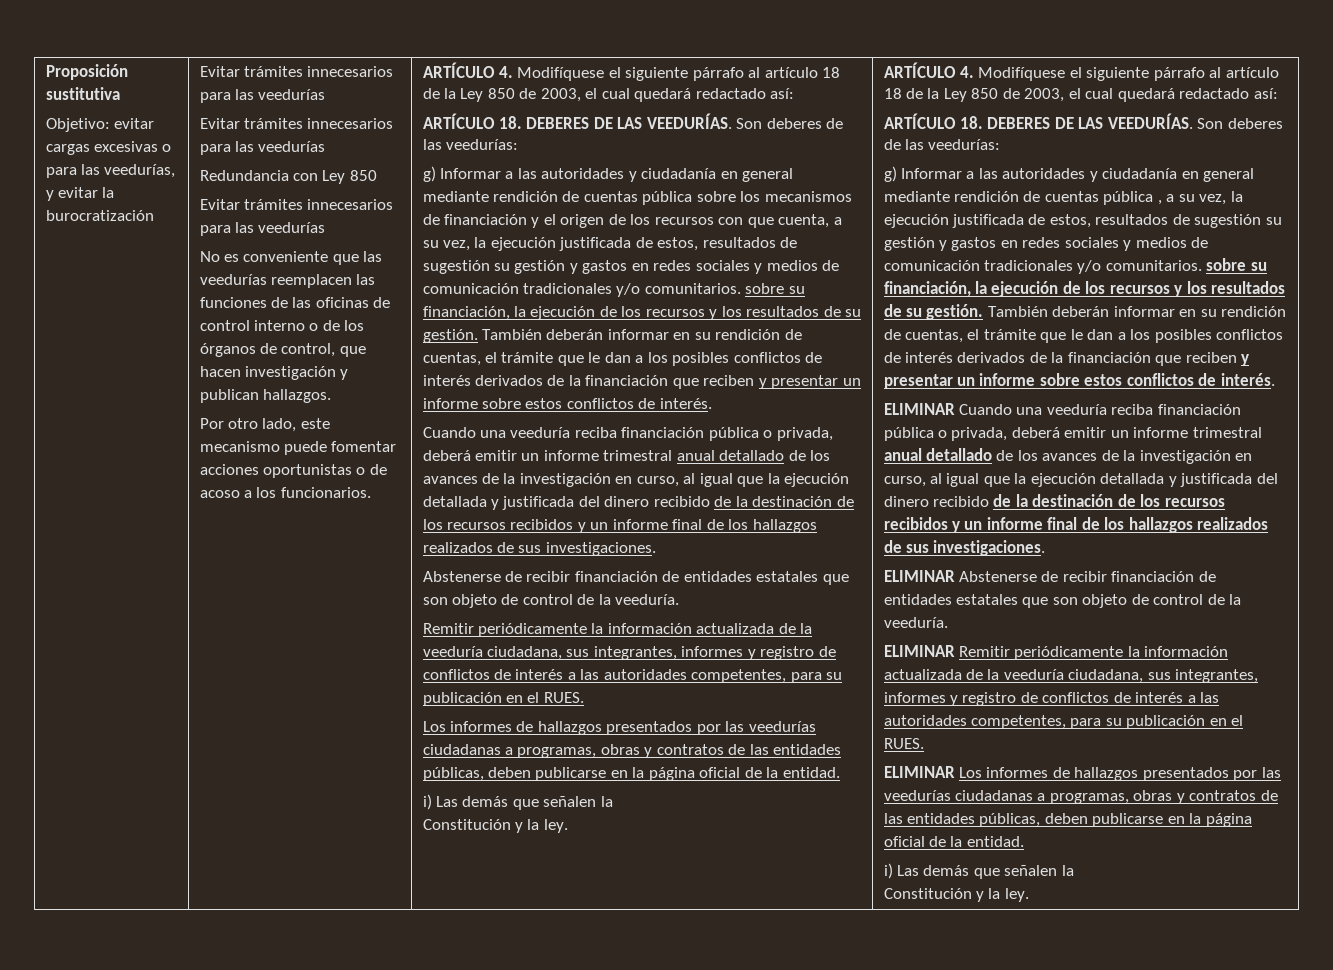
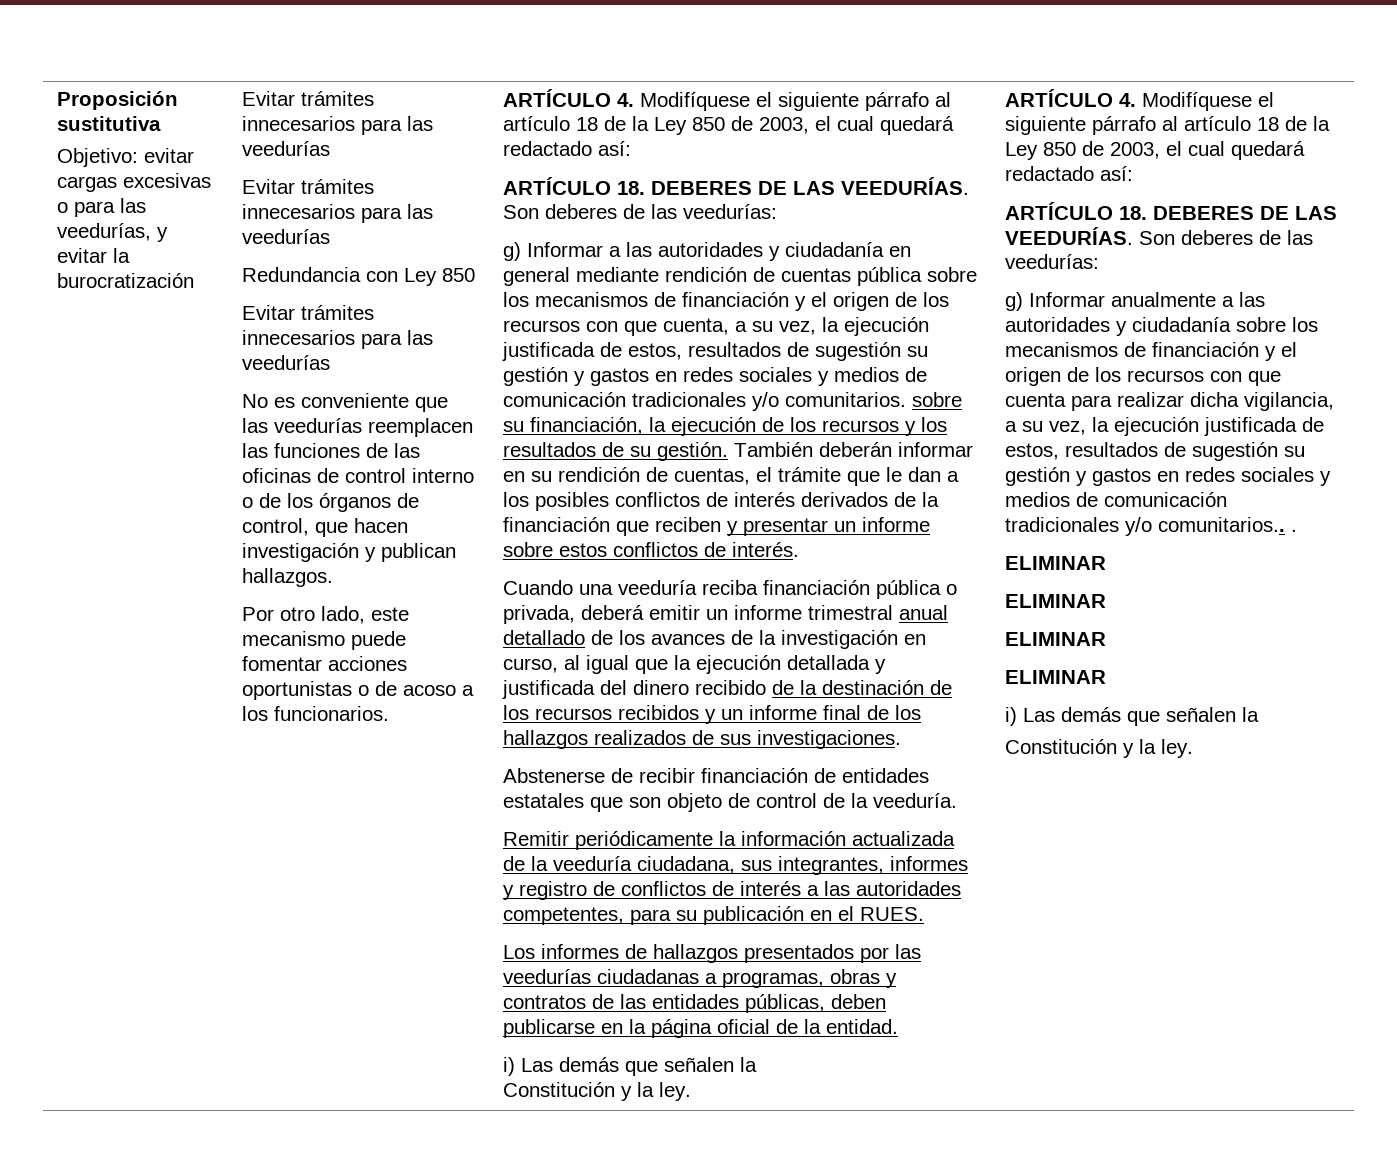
[966,168,1255,182] [883,191,1162,205] a las autoridades y ciudadanía en general mediante rendición de cuentas pública , -> [1110,292,1265,307] [1004,317,1318,336] [1004,342,1297,361] [1004,367,1281,386] [1004,392,1334,411] anualmente a las autoridades y ciudadanía sobre los mecanismos de financiación y el origen de los recursos con que cuenta para realizar dicha vigilancia,
[1105,258,1267,271] [883,281,1286,297] [883,304,1287,320] [883,329,1284,343] [883,352,1250,366] [883,373,1275,389] [883,403,1241,415] [883,427,1262,441] [883,448,1253,464] [883,473,1278,487] [883,494,1225,507] [883,517,1269,533] [883,540,1046,556] [883,570,1216,582] [883,594,1242,608] [883,617,948,628] [883,645,1229,660] [883,669,1259,683] [883,692,1220,706] [883,715,1244,729] [883,738,924,749] [883,766,1281,781] [883,790,1278,804] [883,813,1252,827] [883,836,1024,847] comunitarios. sobre su financiación, la ejecución de los recursos y los resultados de su gestión. También deberán informar en su rendición de cuentas, el trámite que le dan a los posibles conflictos de interés derivados de la financiación que reciben y presentar un informe sobre estos conflictos de interés. // ELIMINAR Cuando una veeduría reciba financiación pública o privada, deberá emitir un informe trimestral anual detallado de los avances de la investigación en curso, al igual que la ejecución detallada y justificada del dinero recibido de la destinación de los recursos recibidos y un informe final de los hallazgos realizados de sus investigaciones. // ELIMINAR Abstenerse de recibir financiación de entidades estatales que son objeto de control de la veeduría. // ELIMINAR Remitir periódicamente la información actualizada de la veeduría ciudadana, sus integrantes, informes y registro de conflictos de interés a las autoridades competentes, para su publicación en el RUES. // ELIMINAR Los informes de hallazgos presentados por las veedurías ciudadanas a programas, obras y contratos de las entidades públicas, deben publicarse en la página oficial de la entidad. -> [1157,517,1297,532] [1004,556,1106,570] [1004,594,1106,608] [1004,632,1106,646] [1004,670,1106,684] comunitarios.. . // ELIMINAR // ELIMINAR // ELIMINAR // ELIMINAR

